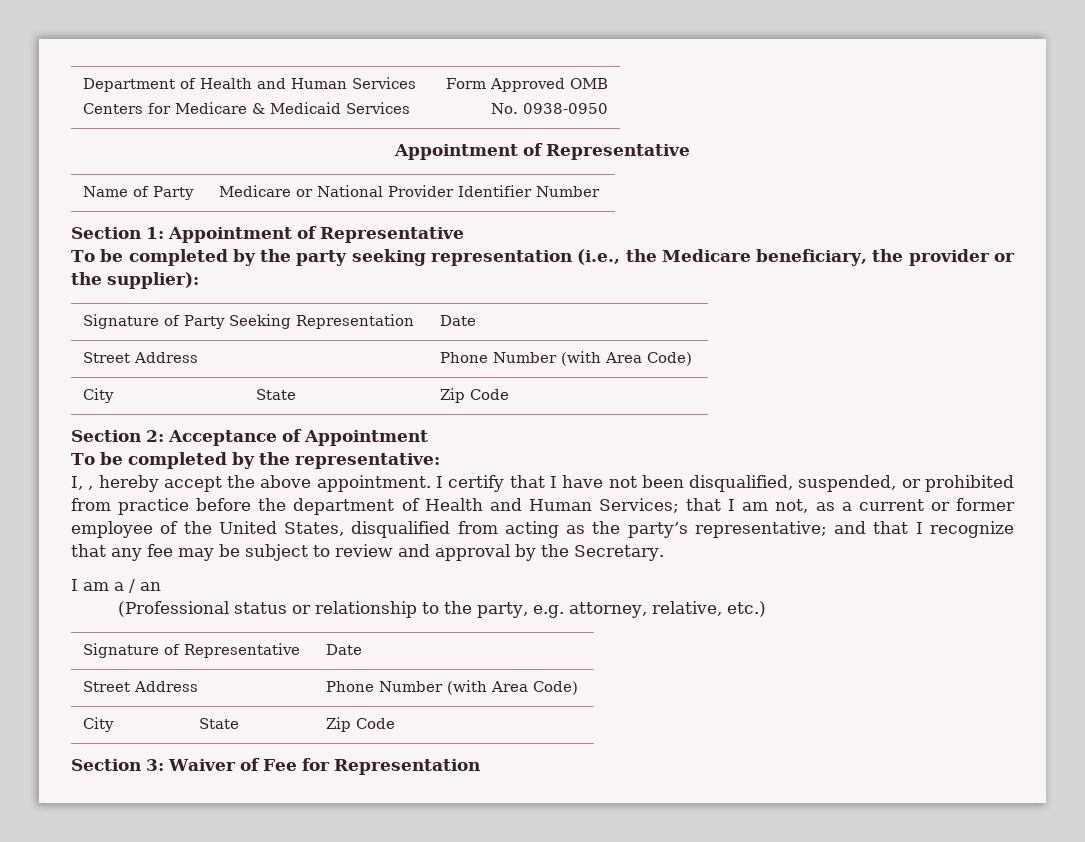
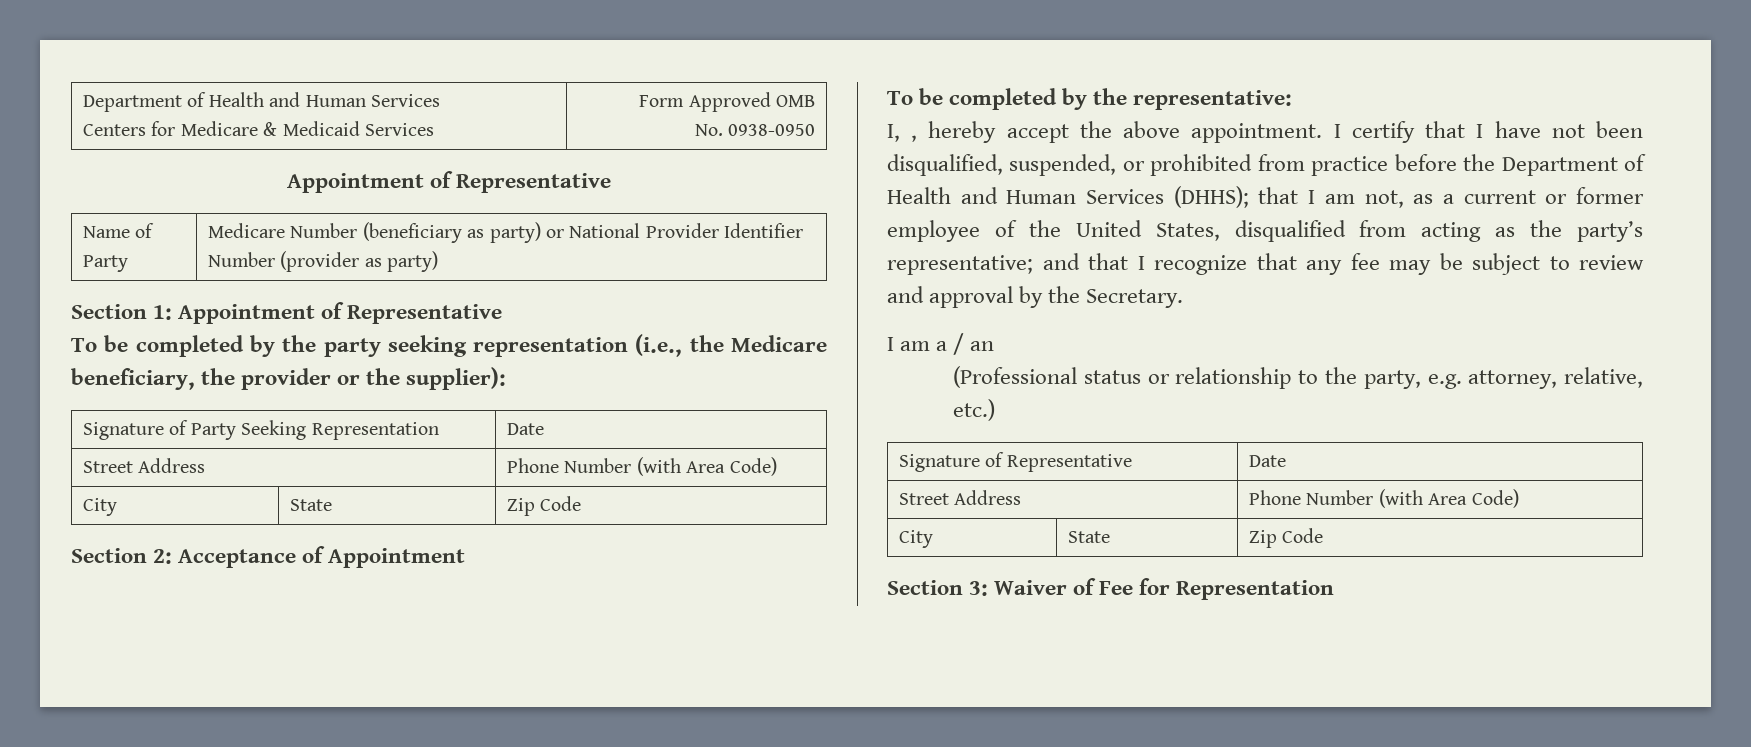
(292, 191) none -> [290,222,541,243] Number (beneficiary as party)
(601, 191) none -> [280,251,439,272] (provider as party)
[293,498,679,515] department of Health and Human Services; -> [1501,154,1646,176] [887,186,1249,208] Department of Health and Human Services (DHHS);

